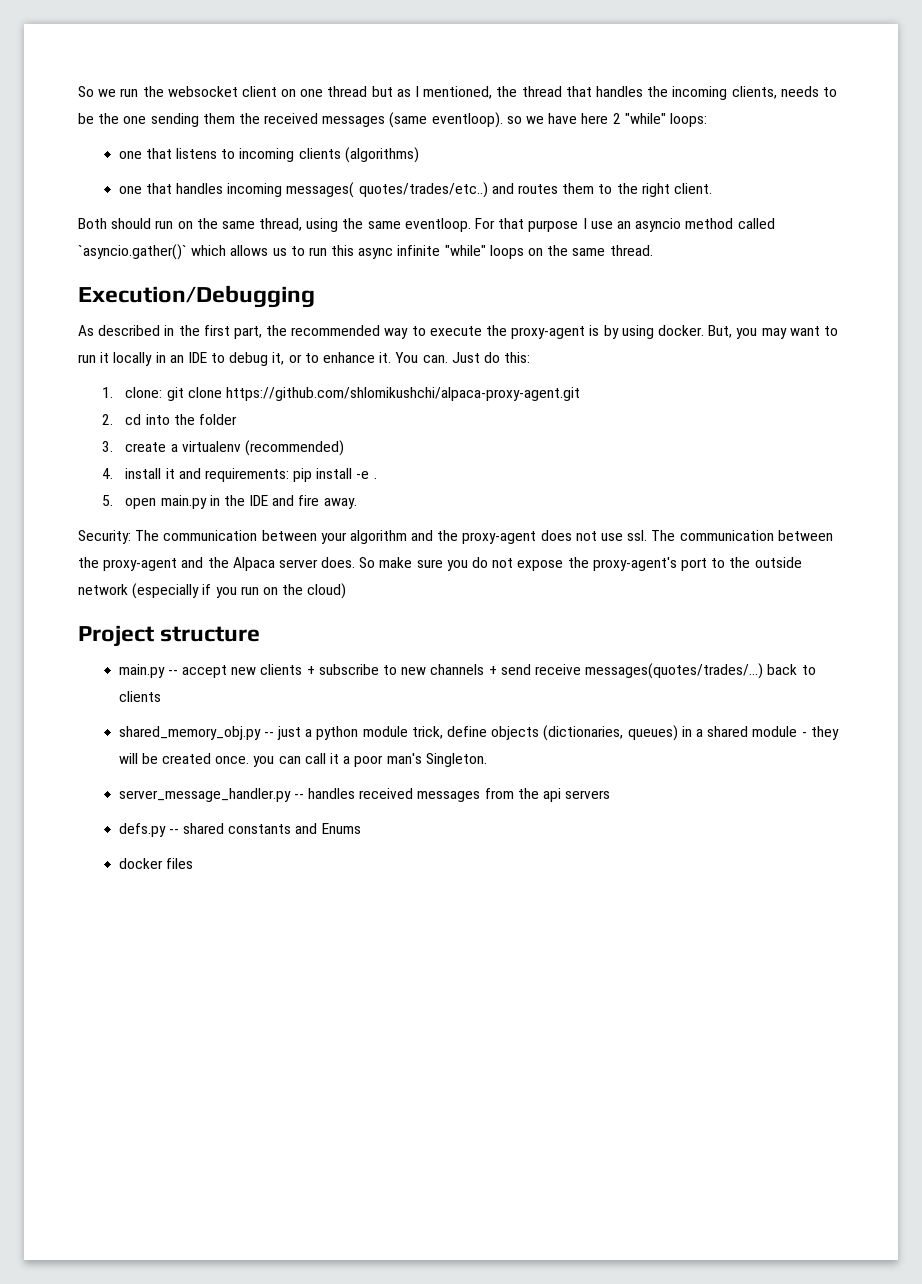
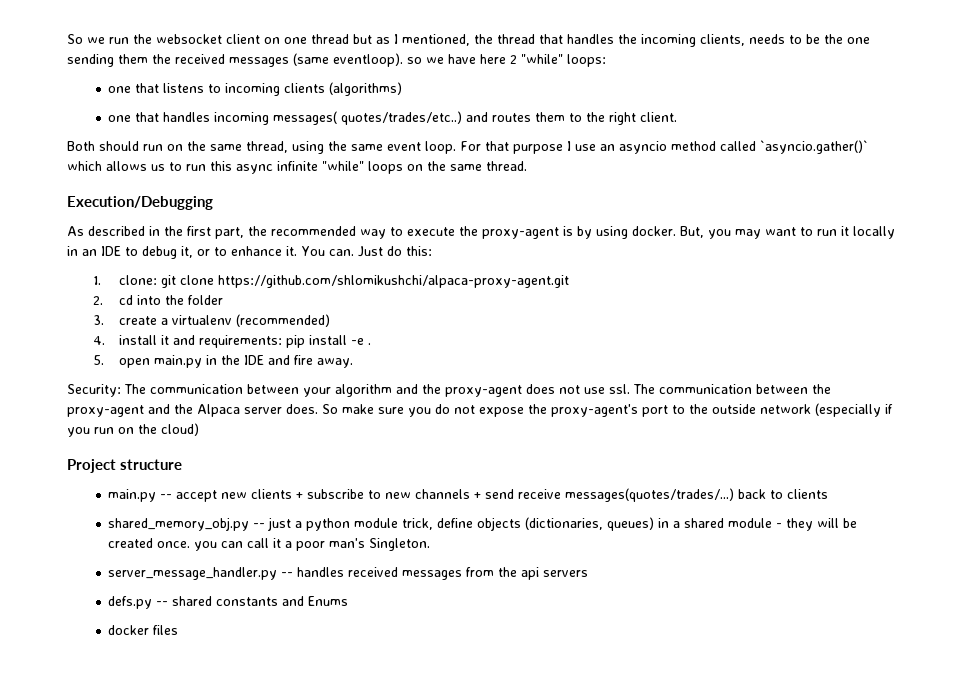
[404,218,471,232] eventloop. -> [387,141,456,154] event loop.

